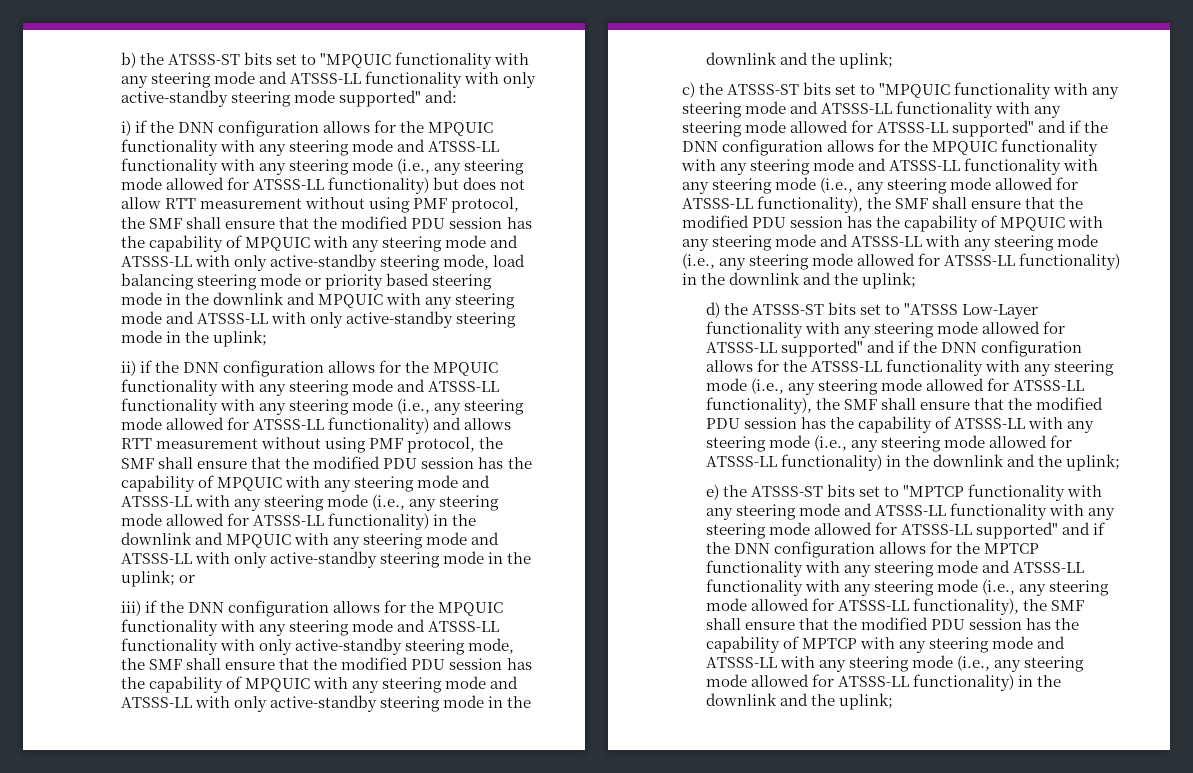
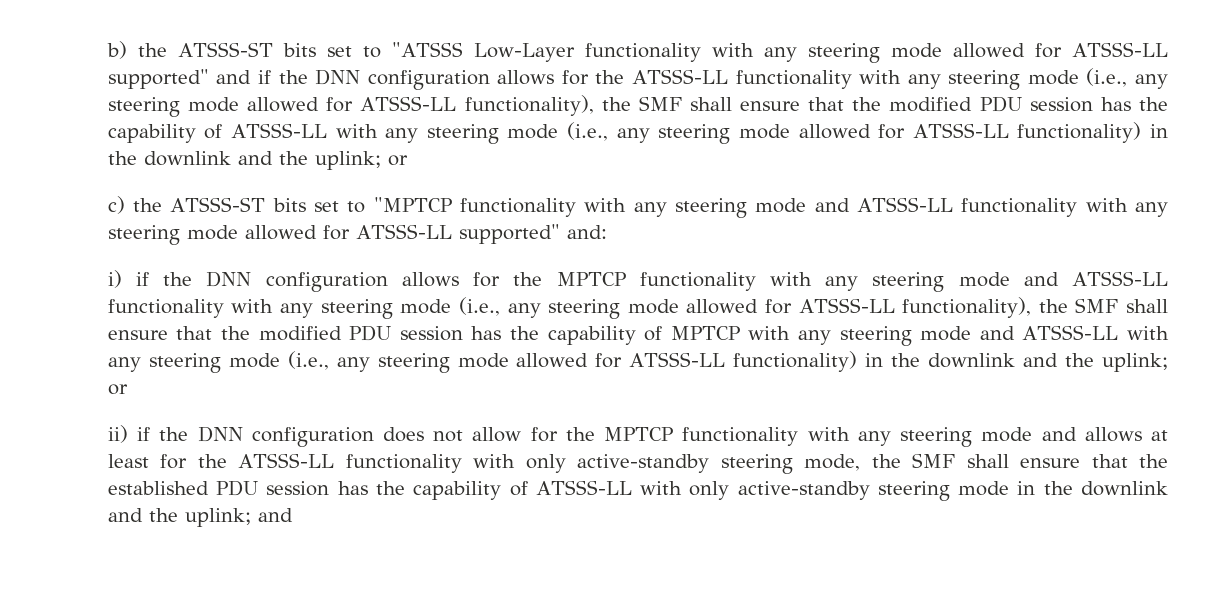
[320,52,530,69] [121,71,537,88] [121,90,458,107] [121,120,494,137] [121,139,500,156] [121,158,525,175] [121,177,526,194] [121,197,520,213] [121,216,532,229] [121,235,519,252] [121,254,526,271] [121,273,493,290] [121,292,516,309] [121,311,517,328] [121,330,268,347] [121,360,499,377] [121,379,500,396] [121,398,525,415] [121,417,512,434] [121,437,504,453] [121,456,532,469] [121,475,491,492] [121,494,500,511] [121,513,477,530] [121,532,500,549] [121,551,532,568] [121,570,196,587] [121,600,504,617] [121,619,500,636] [121,638,515,655] [121,657,532,670] [121,676,519,693] [121,695,532,712] [706,52,894,69] [681,82,1119,99] [681,101,1061,118] [681,120,1108,137] [681,139,1098,156] [680,158,1098,175] [681,177,1078,194] [681,196,1083,213] [681,215,1103,232] [681,234,1098,251] [681,253,1120,270] [681,272,916,289] [706,302,901,318] "MPQUIC functionality with any steering mode and ATSSS-LL functionality with only active-standby steering mode supported" and: // i) if the DNN configuration allows for the MPQUIC functionality with any steering mode and ATSSS-LL functionality with any steering mode (i.e., any steering mode allowed for ATSSS-LL functionality) but does not allow RTT measurement without using PMF protocol, the SMF shall ensure that the modified PDU session has the capability of MPQUIC with any steering mode and ATSSS-LL with only active-standby steering mode, load balancing steering mode or priority based steering mode in the downlink and MPQUIC with any steering mode and ATSSS-LL with only active-standby steering mode in the uplink; // ii) if the DNN configuration allows for the MPQUIC functionality with any steering mode and ATSSS-LL functionality with any steering mode (i.e., any steering mode allowed for ATSSS-LL functionality) and allows RTT measurement without using PMF protocol, the SMF shall ensure that the modified PDU session has the capability of MPQUIC with any steering mode and ATSSS-LL with any steering mode (i.e., any steering mode allowed for ATSSS-LL functionality) in the downlink and MPQUIC with any steering mode and ATSSS-LL with only active-standby steering mode in the uplink; or // iii) if the DNN configuration allows for the MPQUIC functionality with any steering mode and ATSSS-LL functionality with only active-standby steering mode, the SMF shall ensure that the modified PDU session has the capability of MPQUIC with any steering mode and ATSSS-LL with only active-standby steering mode in the downlink and the uplink; // c) the ATSSS-ST bits set to "MPQUIC functionality with any steering mode and ATSSS-LL functionality with any steering mode allowed for ATSSS-LL supported" and if the DNN configuration allows for the MPQUIC functionality with any steering mode and ATSSS-LL functionality with any steering mode (i.e., any steering mode allowed for ATSSS-LL functionality), the SMF shall ensure that the modified PDU session has the capability of MPQUIC with any steering mode and ATSSS-LL with any steering mode (i.e., any steering mode allowed for ATSSS-LL functionality) in the downlink and the uplink; // d) the ATSSS-ST bits set to -> (381, 52) none
[706,484,720,500] // e) -> [387,155,408,166] [107,196,125,214] or // c)
[1062,522,1091,535] and -> [566,225,607,239] [107,270,122,288] and: // i)
(894, 701) none -> [107,384,128,395] [107,425,1169,447] [107,453,1168,474] [107,480,1169,501] [107,508,293,527] or // ii) if the DNN configuration does not allow for the MPTCP functionality with any steering mode and allows at least for the ATSSS-LL functionality with only active-standby steering mode, the SMF shall ensure that the established PDU session has the capability of ATSSS-LL with only active-standby steering mode in the downlink and the uplink; and

